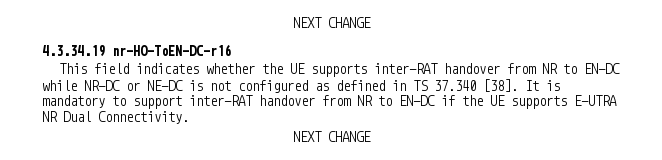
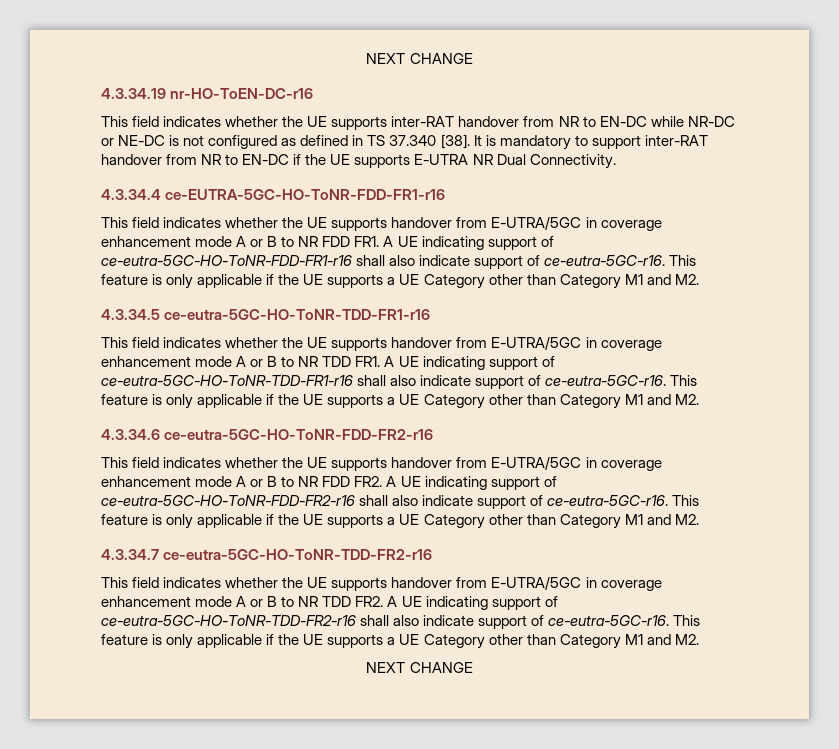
(189, 117) none -> [101,189,446,200] [101,216,662,231] [101,236,554,250] [101,255,697,269] [101,274,699,289] [101,309,431,320] [101,336,662,351] [101,356,555,370] [101,375,698,389] [101,394,699,409] [101,429,434,440] [101,456,662,471] [101,476,557,490] [101,495,700,509] [101,514,699,529] [101,549,433,560] [101,576,662,591] [101,596,558,610] [101,615,701,629] [101,634,699,649] // 4.3.34.4 ce-EUTRA-5GC-HO-ToNR-FDD-FR1-r16 // This field indicates whether the UE supports handover from E-UTRA/5GC in coverage enhancement mode A or B to NR FDD FR1. A UE indicating support of ce-eutra-5GC-HO-ToNR-FDD-FR1-r16 shall also indicate support of ce-eutra-5GC-r16. This feature is only applicable if the UE supports a UE Category other than Category M1 and M2. // 4.3.34.5 ce-eutra-5GC-HO-ToNR-TDD-FR1-r16 // This field indicates whether the UE supports handover from E-UTRA/5GC in coverage enhancement mode A or B to NR TDD FR1. A UE indicating support of ce-eutra-5GC-HO-ToNR-TDD-FR1-r16 shall also indicate support of ce-eutra-5GC-r16. This feature is only applicable if the UE supports a UE Category other than Category M1 and M2. // 4.3.34.6 ce-eutra-5GC-HO-ToNR-FDD-FR2-r16 // This field indicates whether the UE supports handover from E-UTRA/5GC in coverage enhancement mode A or B to NR FDD FR2. A UE indicating support of ce-eutra-5GC-HO-ToNR-FDD-FR2-r16 shall also indicate support of ce-eutra-5GC-r16. This feature is only applicable if the UE supports a UE Category other than Category M1 and M2. // 4.3.34.7 ce-eutra-5GC-HO-ToNR-TDD-FR2-r16 // This field indicates whether the UE supports handover from E-UTRA/5GC in coverage enhancement mode A or B to NR TDD FR2. A UE indicating support of ce-eutra-5GC-HO-ToNR-TDD-FR2-r16 shall also indicate support of ce-eutra-5GC-r16. This feature is only applicable if the UE supports a UE Category other than Category M1 and M2.

